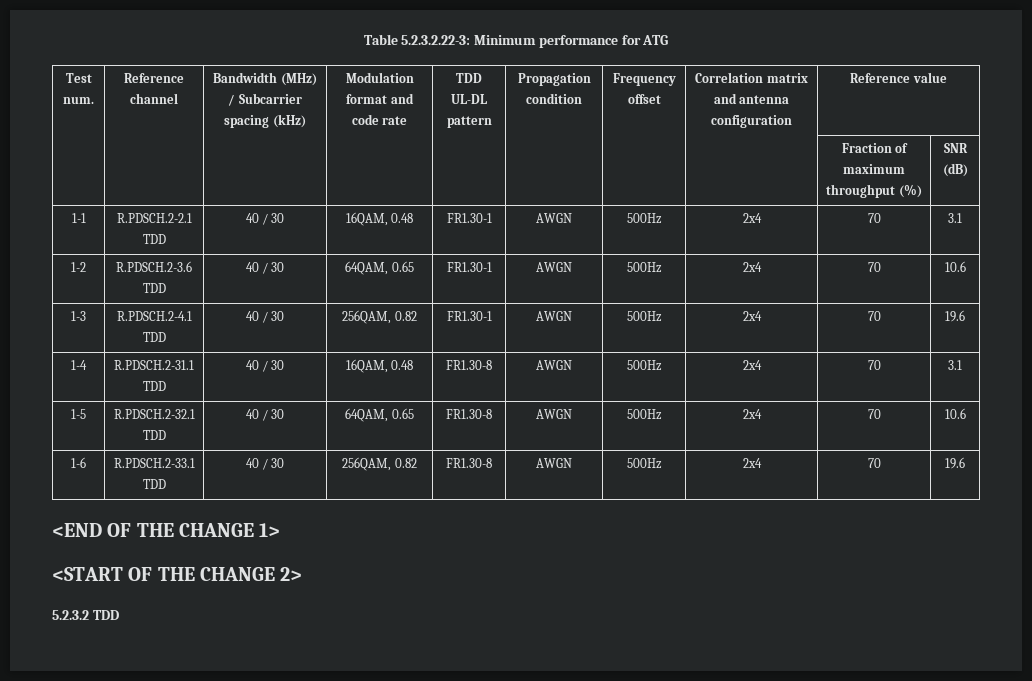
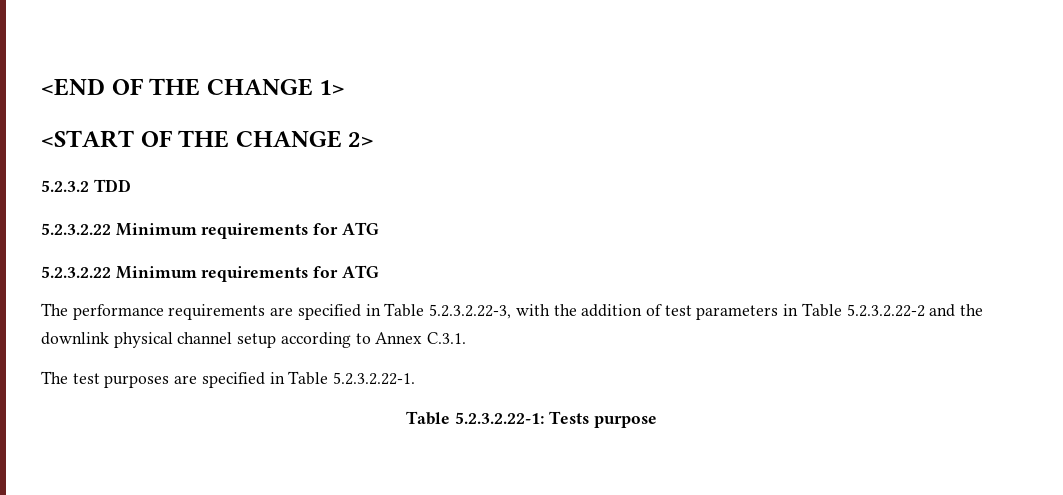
[363,34,669,48] [65,73,92,83] [63,96,94,104] [124,73,184,83] [130,93,178,104] [213,72,317,86] [228,93,302,106] [224,114,306,128] [345,72,414,83] [346,93,414,104] [351,114,408,125] [456,73,482,83] [451,94,487,104] [446,116,492,128] [517,73,591,86] [526,93,582,104] [612,73,676,86] [627,94,661,104] [695,72,808,83] [713,93,790,104] [711,115,793,128] [850,72,947,83] [841,143,909,153] [843,164,906,174] [826,184,922,198] [943,143,968,153] [942,163,968,177] [71,213,86,223] [116,213,192,223] [142,234,166,244] [245,213,285,225] [345,212,414,226] [446,213,492,223] [536,213,572,223] [626,213,662,224] [742,213,762,223] [867,213,881,223] [948,213,962,223] [71,262,86,272] [116,261,192,272] [142,283,166,293] [245,262,285,274] [345,261,414,275] [446,262,492,272] [536,262,572,272] [626,262,662,273] [742,262,762,272] [867,262,881,272] [944,261,966,272] [71,311,86,321] [116,311,192,321] [142,332,166,342] [245,311,285,323] [342,310,417,324] [446,311,492,321] [536,311,572,321] [626,311,662,322] [742,311,762,321] [867,311,881,321] [945,310,965,322] [71,360,87,370] [114,360,194,370] [142,381,166,391] [245,360,285,372] [345,359,414,373] [446,360,492,370] [536,360,572,370] [626,360,662,371] [742,360,762,370] [867,360,881,370] [948,360,962,370] [71,409,86,419] [113,409,195,419] [142,430,166,440] [245,409,285,421] [345,408,414,422] [446,409,492,419] [536,409,572,419] [626,409,662,420] [742,409,762,419] [867,409,881,419] [944,408,966,419] [71,457,86,468] [113,458,195,468] [142,479,166,489] [245,458,285,470] [342,457,417,471] [446,458,492,468] [536,458,572,468] [626,458,662,469] [742,458,762,468] [867,458,881,468] [945,457,965,469] Table 5.2.3.2.22-3: Minimum performance for ATG // Test num. | Reference channel | Bandwidth (MHz) / Subcarrier spacing (kHz) | Modulation format and code rate | TDD UL-DL pattern | Propagation condition | Frequency offset | Correlation matrix and antenna configuration | Reference value // | | | | | | | | Fraction of maximum throughput (%) | SNR (dB) // 1-1 | R.PDSCH.2-2.1 TDD | 40 / 30 | 16QAM, 0.48 | FR1.30-1 | AWGN | 500Hz | 2x4 | 70 | 3.1 // 1-2 | R.PDSCH.2-3.6 TDD | 40 / 30 | 64QAM, 0.65 | FR1.30-1 | AWGN | 500Hz | 2x4 | 70 | 10.6 // 1-3 | R.PDSCH.2-4.1 TDD | 40 / 30 | 256QAM, 0.82 | FR1.30-1 | AWGN | 500Hz | 2x4 | 70 | 19.6 // 1-4 | R.PDSCH.2-31.1 TDD | 40 / 30 | 16QAM, 0.48 | FR1.30-8 | AWGN | 500Hz | 2x4 | 70 | 3.1 // 1-5 | R.PDSCH.2-32.1 TDD | 40 / 30 | 64QAM, 0.65 | FR1.30-8 | AWGN | 500Hz | 2x4 | 70 | 10.6 // 1-6 | R.PDSCH.2-33.1 TDD | 40 / 30 | 256QAM, 0.82 | FR1.30-8 | AWGN | 500Hz | 2x4 | 70 | 19.6 // -> (41, 87) none
(119, 615) none -> [41,222,379,239] [41,265,379,282] [41,303,984,320] [41,332,467,348] [41,371,416,388] [406,411,657,428] // 5.2.3.2.22 Minimum requirements for ATG // 5.2.3.2.22 Minimum requirements for ATG // The performance requirements are specified in Table 5.2.3.2.22-3, with the addition of test parameters in Table 5.2.3.2.22-2 and the downlink physical channel setup according to Annex C.3.1. // The test purposes are specified in Table 5.2.3.2.22-1. // Table 5.2.3.2.22-1: Tests purpose

